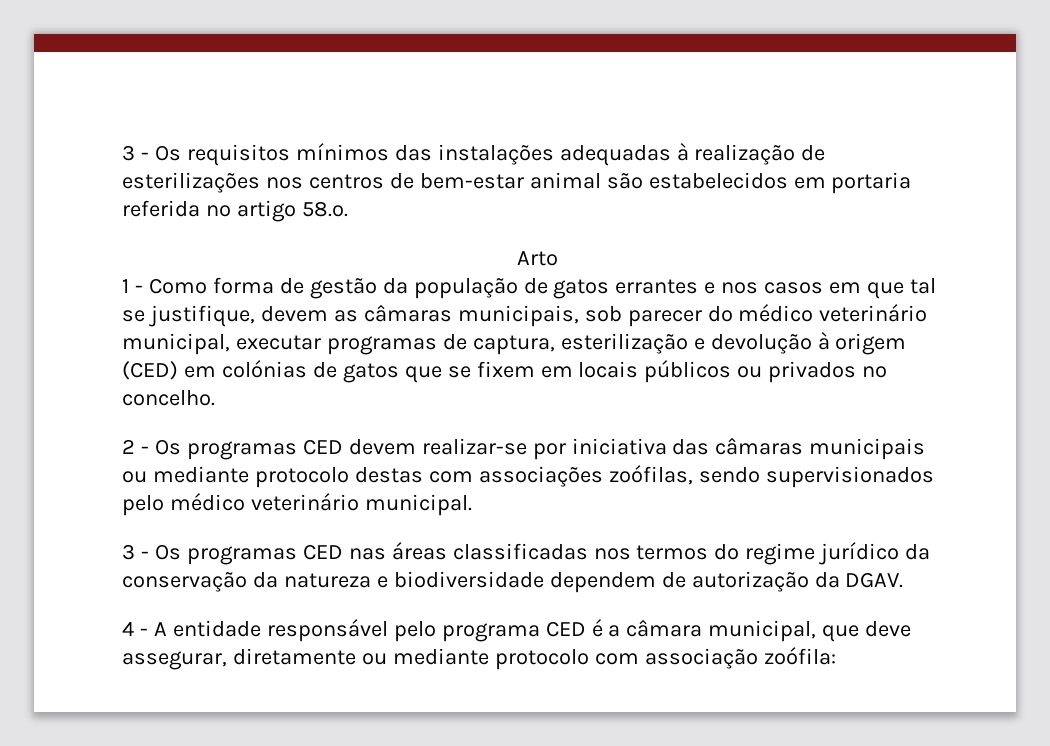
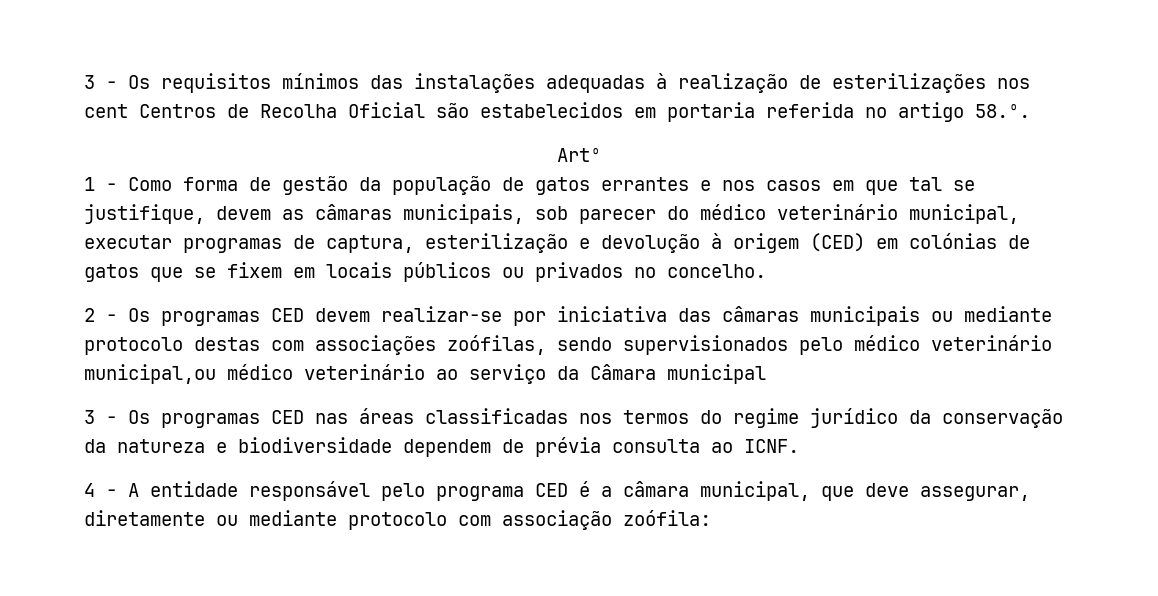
[308,172,601,189] centros de bem-estar animal -> [84,102,425,118] cent Centros de Recolha Oficial
[364,494,472,516] municipal. -> [84,364,766,384] municipal,ou médico veterinário ao serviço da Câmara municipal
[691,571,904,592] autorização da DGAV. -> [535,437,799,457] prévia consulta ao ICNF.

